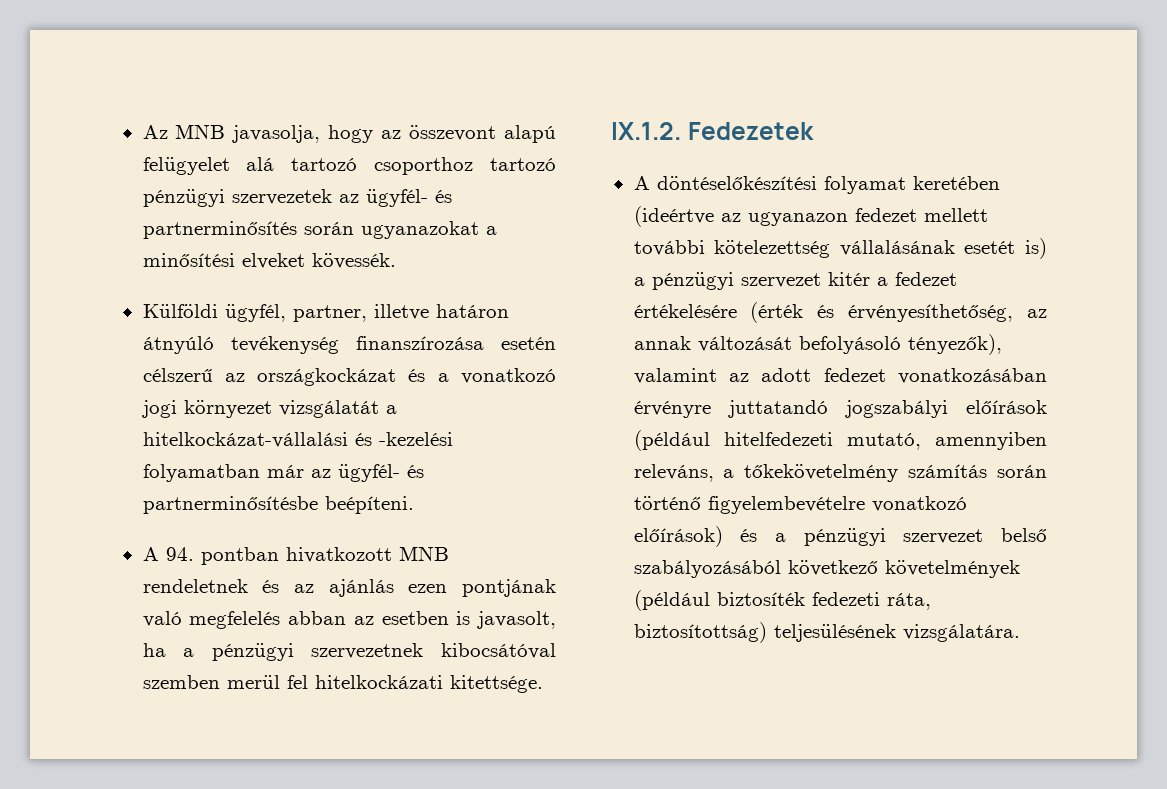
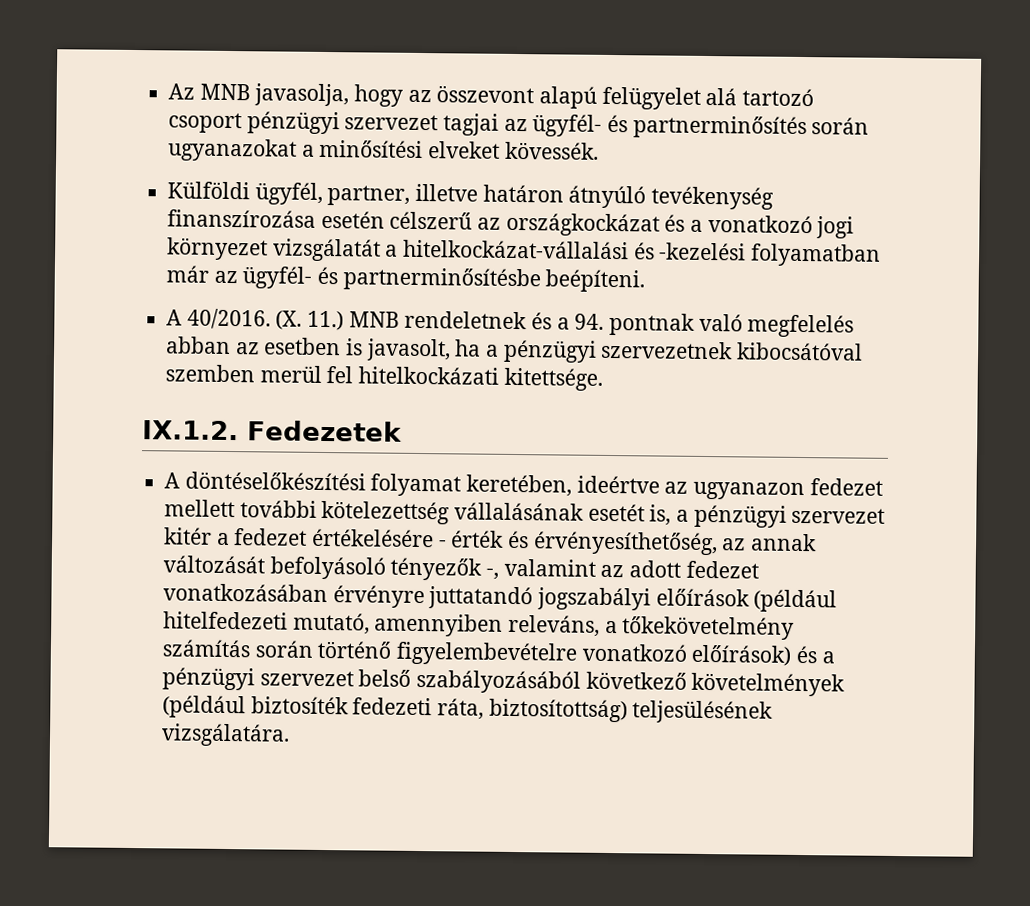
[374,157,556,175] [142,189,332,207] csoporthoz tartozó pénzügyi szervezetek -> [168,111,500,136] csoport pénzügyi szervezet tagjai
[165,546,449,565] [142,579,556,597] 94. pontban hivatkozott MNB rendeletnek és az ajánlás ezen pontjának -> [186,308,696,336] 40/2016. (X. 11.) MNB rendeletnek és a 94. pontnak
[912,176,1000,190] [633,206,714,227] keretében (ideértve -> [466,474,660,497] keretében, ideértve
[1025,238,1047,259] is) -> [649,504,672,526] is,
[750,302,804,323] (érték -> [438,530,505,548] - érték
[907,334,1002,355] tényezők), -> [390,557,500,581] tényezők -,

